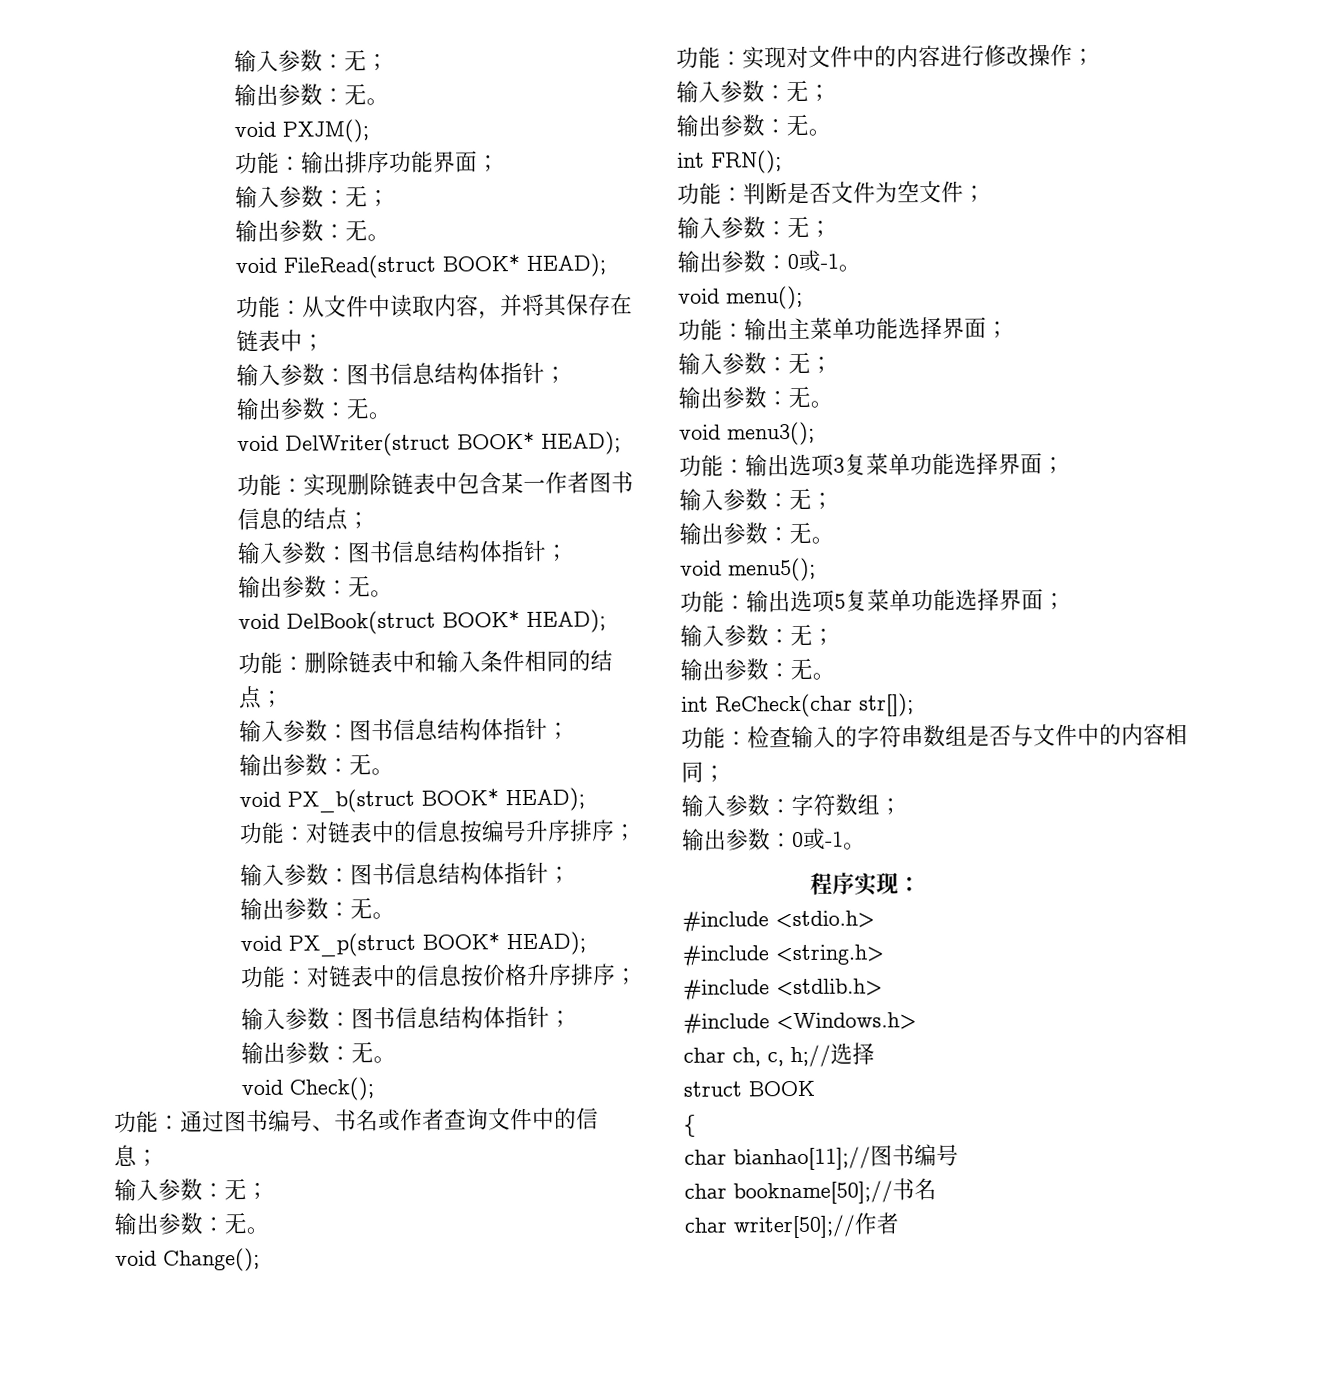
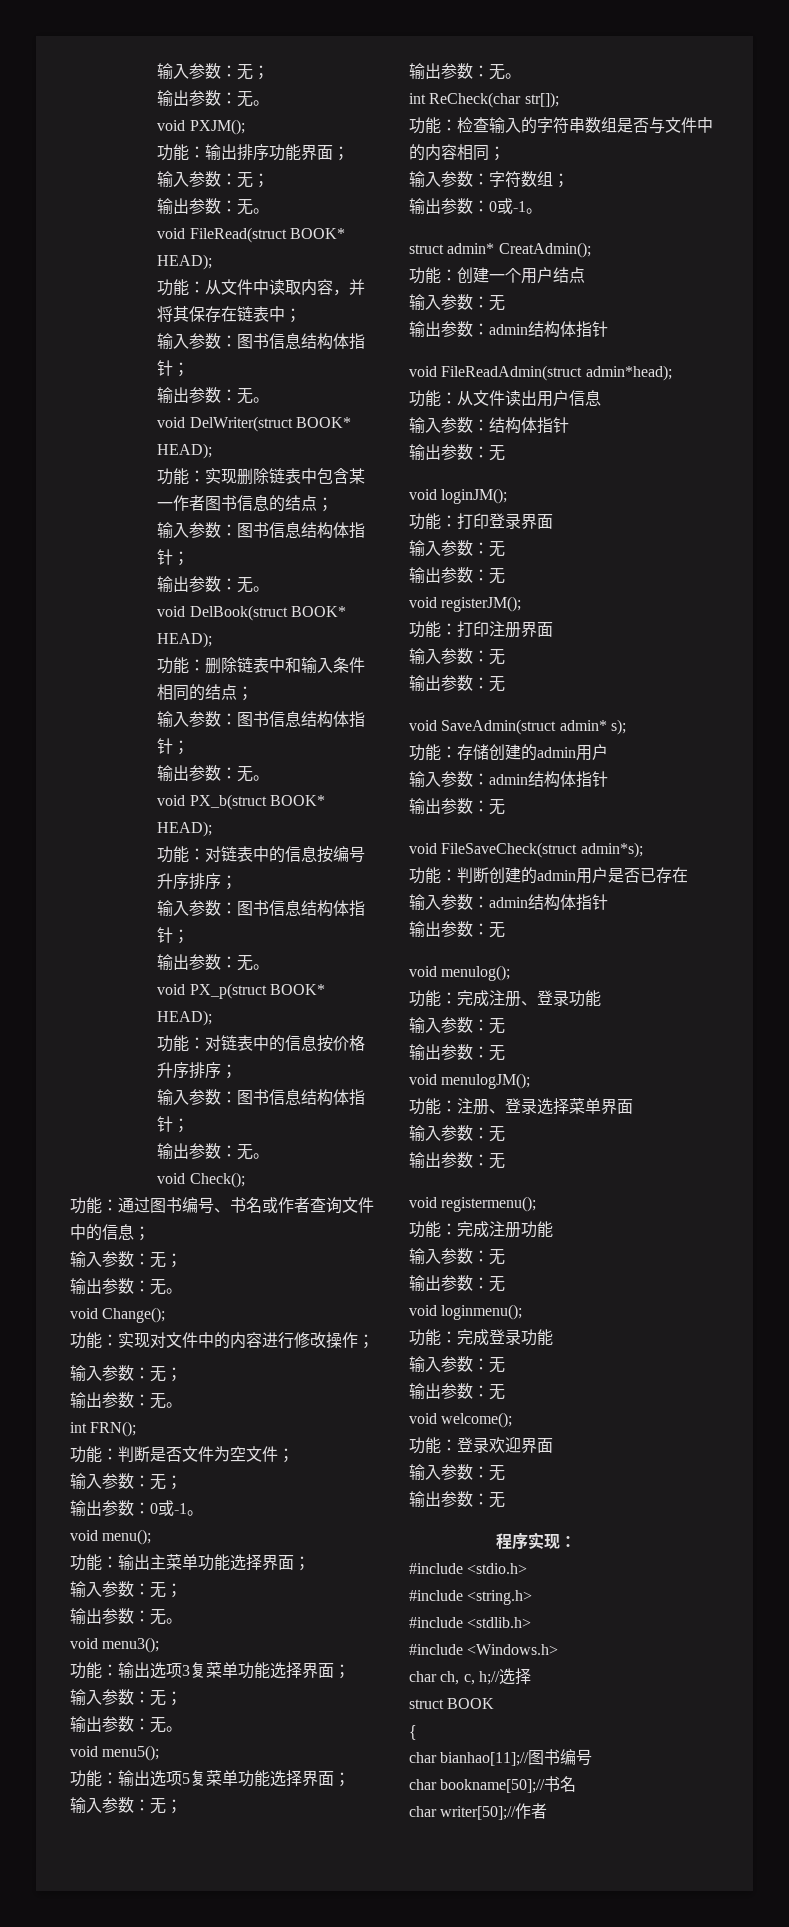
(866, 846) none -> [409,242,591,258] [409,267,585,284] [409,294,505,311] [409,321,608,338] [409,365,672,381] [409,390,601,407] [409,417,569,434] [409,444,505,461] [409,488,508,504] [409,513,553,530] [409,540,505,557] [409,567,505,584] [409,596,522,612] [409,621,553,638] [409,648,505,665] [409,675,505,692] [409,719,626,735] [409,744,608,761] [409,771,608,788] [409,798,505,815] [409,842,643,858] [409,867,688,884] [409,894,608,911] [409,921,505,938] [409,965,511,981] [409,990,601,1007] [409,1017,505,1034] [409,1044,505,1061] [409,1073,531,1089] [409,1098,633,1115] [409,1125,505,1142] [409,1152,505,1169] [409,1196,537,1212] [409,1221,553,1238] [409,1248,505,1265] [409,1275,505,1292] [409,1304,523,1320] [409,1329,553,1346] [409,1356,505,1373] [409,1383,505,1400] [409,1412,513,1428] [409,1437,553,1454] [409,1464,505,1481] [409,1491,505,1508] // struct admin* CreatAdmin(); // 功能：创建一个用户结点 // 输入参数：无 // 输出参数：admin结构体指针 // void FileReadAdmin(struct admin*head); // 功能：从文件读出用户信息 // 输入参数：结构体指针 // 输出参数：无 // void loginJM(); // 功能：打印登录界面 // 输入参数：无 // 输出参数：无 // void registerJM(); // 功能：打印注册界面 // 输入参数：无 // 输出参数：无 // void SaveAdmin(struct admin* s); // 功能：存储创建的admin用户 // 输入参数：admin结构体指针 // 输出参数：无 // void FileSaveCheck(struct admin*s); // 功能：判断创建的admin用户是否已存在 // 输入参数：admin结构体指针 // 输出参数：无 // void menulog(); // 功能：完成注册、登录功能 // 输入参数：无 // 输出参数：无 // void menulogJM(); // 功能：注册、登录选择菜单界面 // 输入参数：无 // 输出参数：无 // void registermenu(); // 功能：完成注册功能 // 输入参数：无 // 输出参数：无 // void loginmenu(); // 功能：完成登录功能 // 输入参数：无 // 输出参数：无 // void welcome(); // 功能：登录欢迎界面 // 输入参数：无 // 输出参数：无

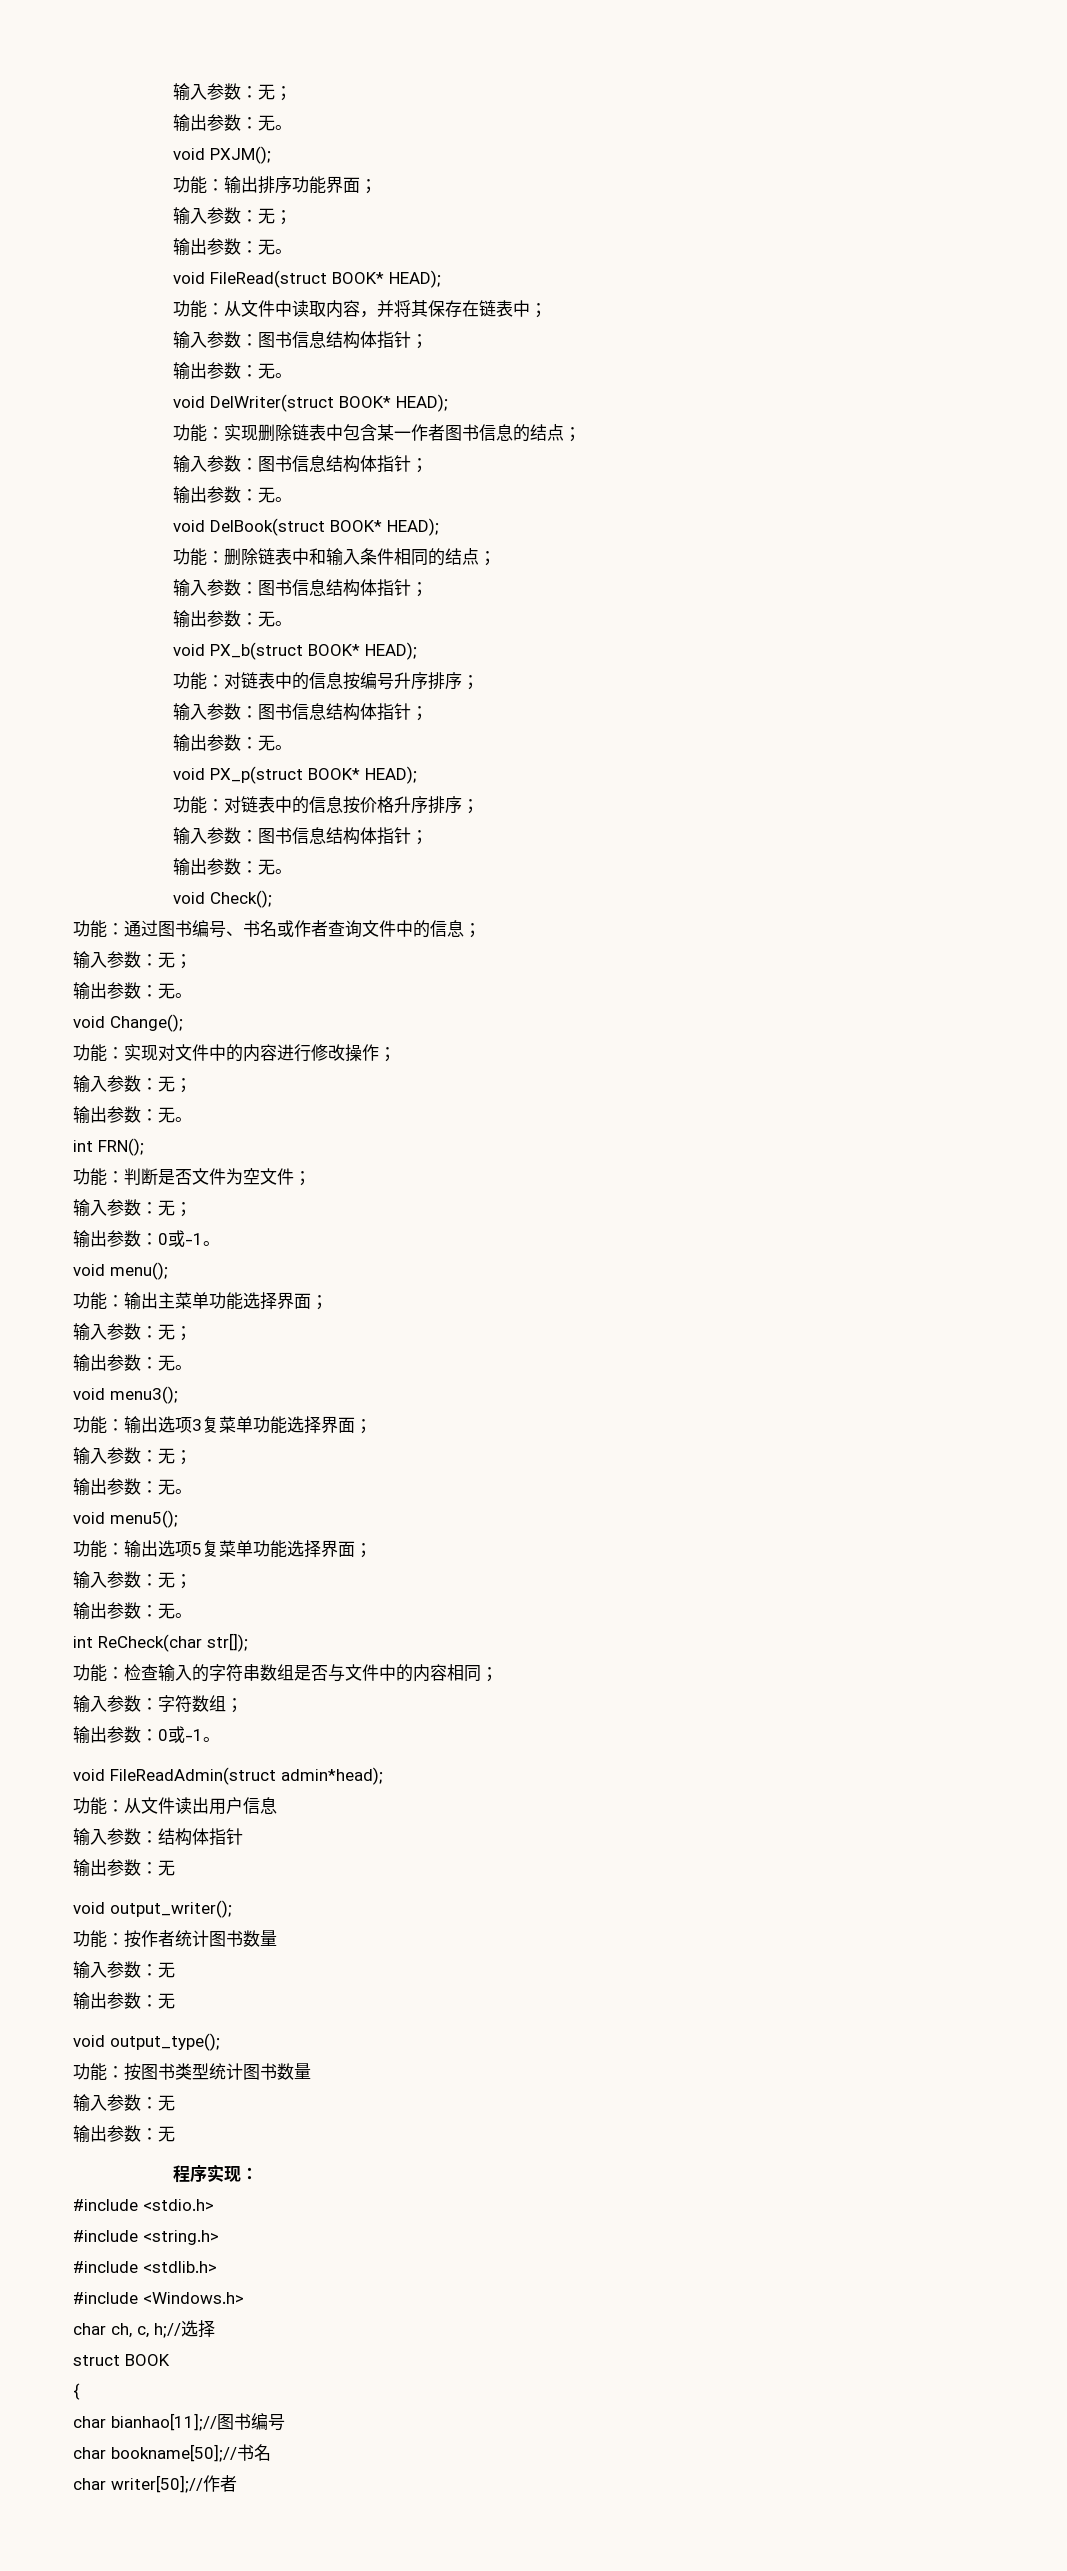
[409,242,591,258] [409,267,585,284] [409,294,505,311] [409,321,608,338] // struct admin* CreatAdmin(); // 功能：创建一个用户结点 // 输入参数：无 // 输出参数：admin结构体指针 -> (220, 1739) none
[441,488,508,504] [409,513,553,530] [409,540,505,557] [409,567,505,584] [409,596,522,612] [409,621,553,638] [409,648,505,665] [409,675,505,692] [409,719,626,735] [409,744,608,761] [409,771,608,788] [409,798,505,815] [409,842,643,858] [409,867,688,884] [409,894,608,911] [409,921,505,938] [409,965,511,981] [409,990,601,1007] [409,1017,505,1034] [409,1044,505,1061] [409,1073,531,1089] [409,1098,633,1115] [409,1125,505,1142] [409,1152,505,1169] [409,1196,537,1212] [409,1221,553,1238] [409,1248,505,1265] [409,1275,505,1292] [409,1304,523,1320] [409,1329,553,1346] [409,1356,505,1373] [409,1383,505,1400] [409,1412,513,1428] [409,1437,553,1454] loginJM(); // 功能：打印登录界面 // 输入参数：无 // 输出参数：无 // void registerJM(); // 功能：打印注册界面 // 输入参数：无 // 输出参数：无 // void SaveAdmin(struct admin* s); // 功能：存储创建的admin用户 // 输入参数：admin结构体指针 // 输出参数：无 // void FileSaveCheck(struct admin*s); // 功能：判断创建的admin用户是否已存在 // 输入参数：admin结构体指针 // 输出参数：无 // void menulog(); // 功能：完成注册、登录功能 // 输入参数：无 // 输出参数：无 // void menulogJM(); // 功能：注册、登录选择菜单界面 // 输入参数：无 // 输出参数：无 // void registermenu(); // 功能：完成注册功能 // 输入参数：无 // 输出参数：无 // void loginmenu(); // 功能：完成登录功能 // 输入参数：无 // 输出参数：无 // void welcome(); // 功能：登录欢迎界面 -> [110,1900,232,1918] [73,1930,277,1948] [73,1961,175,1979] [73,1992,175,2010] [73,2033,220,2051] [73,2063,311,2081] output_writer(); // 功能：按作者统计图书数量 // 输入参数：无 // 输出参数：无 // void output_type(); // 功能：按图书类型统计图书数量

